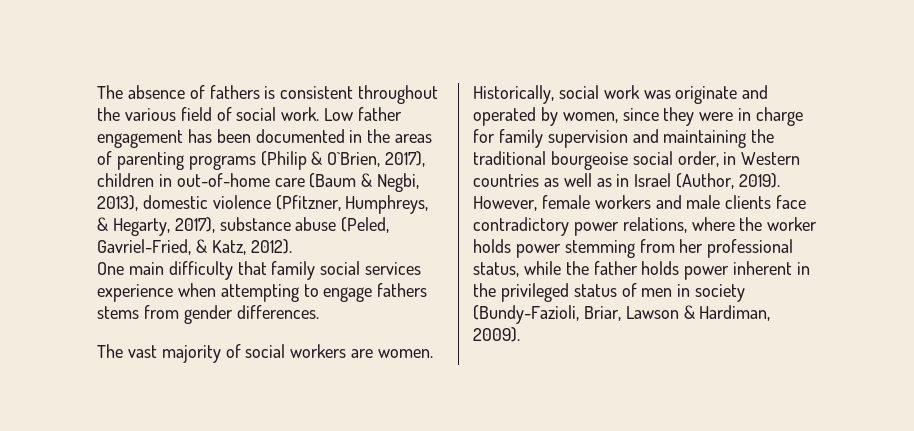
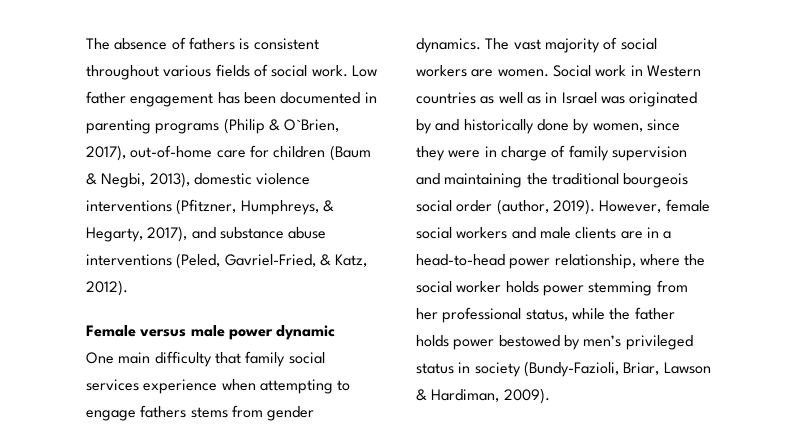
[97,107,212,121] the various field -> [163,64,250,77] various fields
[367,129,433,143] [97,151,112,165] the areas of -> (377, 97) none
[97,173,305,187] children in out-of-home care -> [130,145,326,158] out-of-home care for children
(271, 202) none -> [86,200,172,212] interventions
(215, 225) none -> [191,227,216,239] and
(337, 224) none -> [86,254,172,266] interventions
(292, 246) none -> [86,325,336,340] // Female versus male power dynamic
[236,305,319,319] differences. // -> [416,38,481,53] dynamics.
[473,85,769,104] [473,107,804,126] [473,129,775,148] [473,151,719,170] Historically, social work was originate and operated by women, since they were in charge for family supervision and maintaining the traditional bourgeoise social order, -> [552,65,627,77] Social work
[676,173,735,189] (Author, -> [600,92,698,107] [416,119,680,134] [416,145,687,161] [416,173,689,188] [416,199,549,215] was originated by and historically done by women, since they were in charge of family supervision and maintaining the traditional bourgeois social order (author,
(590, 202) none -> [416,227,452,239] social
[776,195,807,209] [473,217,687,236] face contradictory power relations, -> [620,227,672,239] [416,254,636,269] are in a head-to-head power relationship,
(763, 224) none -> [416,281,452,293] social
[733,261,811,275] [473,283,673,302] inherent in the privileged status of men -> [498,335,693,350] [416,363,454,374] bestowed by men’s privileged status

